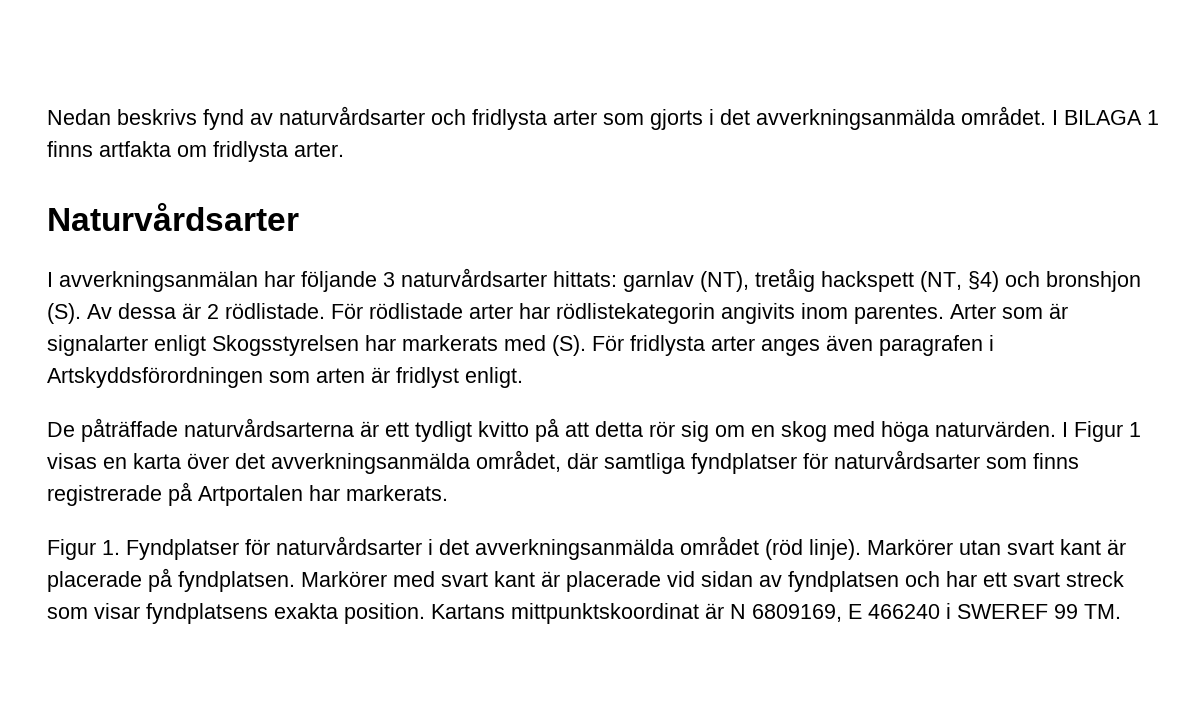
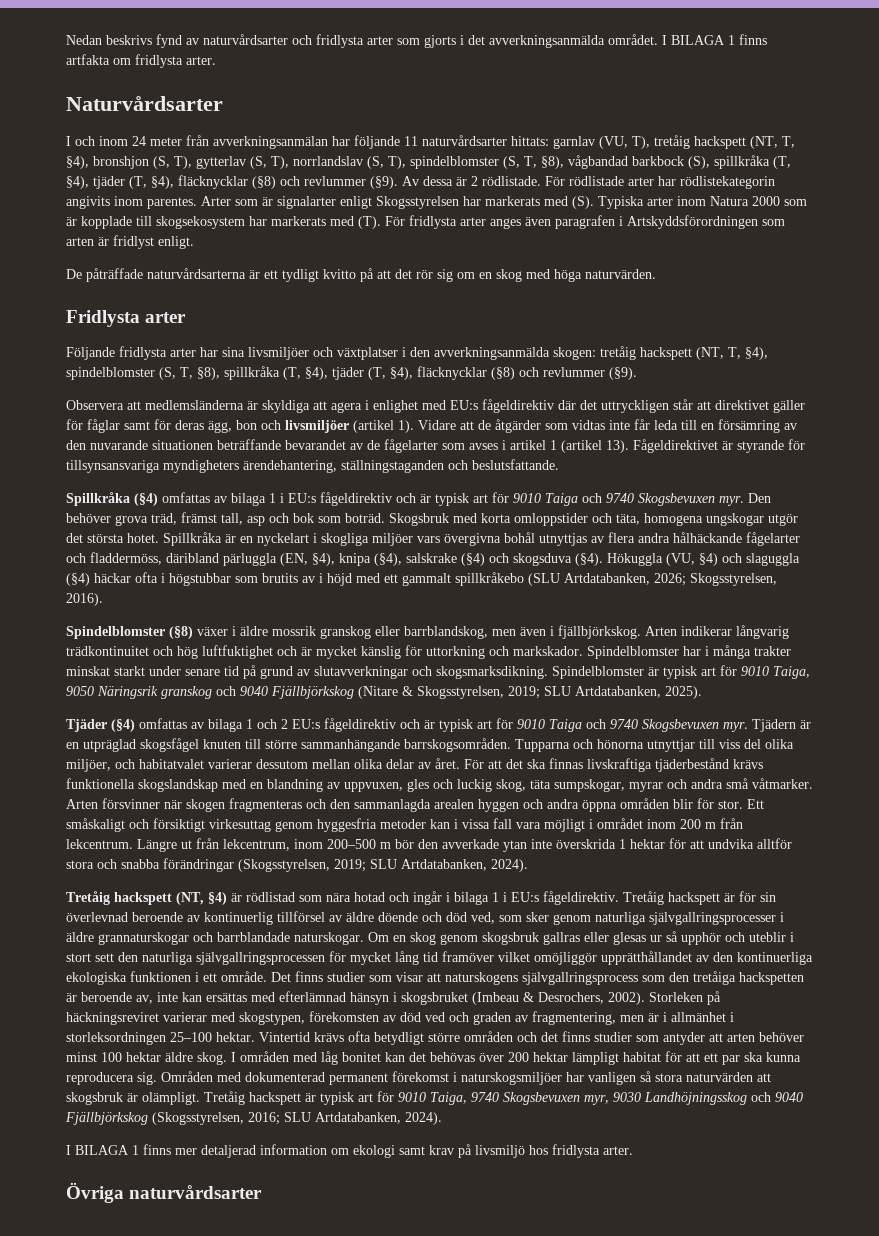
(53, 279) none -> [75,135,209,146] och inom 24 meter från
[383,272,395,287] 3 -> [404,136,418,146] 11
[700,268,1141,292] [47,303,81,324] (NT), tretåig hackspett (NT, §4) och bronshjon (S). -> [599,135,795,149] [66,155,791,169] [66,175,398,189] (VU, T), tretåig hackspett (NT, T, §4), bronshjon (S, T), gytterlav (S, T), norrlandslav (S, T), spindelblomster (S, T, §8), vågbandad barkbock (S), spillkråka (T, §4), tjäder (T, §4), fläcknycklar (§8) och revlummer (§9).
(586, 345) none -> [598,196,807,209] [66,216,381,229] Typiska arter inom Natura 2000 som är kopplade till skogsekosystem har markerats med (T).
[595,421,643,437] detta -> [395,269,412,279] det
[1062,421,1141,442] [47,450,1079,474] [47,482,448,506] [47,536,1126,560] [47,568,1124,592] [47,603,1121,624] I Figur 1 visas en karta över det avverkningsanmälda området, där samtliga fyndplatser för naturvårdsarter som finns registrerade på Artportalen har markerats. // Figur 1. Fyndplatser för naturvårdsarter i det avverkningsanmälda området (röd linje). Markörer utan svart kant är placerade på fyndplatsen. Markörer med svart kant är placerade vid sidan av fyndplatsen och har ett svart streck som visar fyndplatsens exakta position. Kartans mittpunktskoordinat är N 6809169, E 466240 i SWEREF 99 TM. -> [66,310,187,327] [66,346,768,360] [66,366,637,380] [66,399,805,413] [66,419,797,433] [66,439,805,453] [66,459,559,473] [66,492,771,506] [66,512,798,526] [66,532,800,546] [66,552,800,566] [66,572,777,586] [66,593,103,606] [66,625,789,639] [66,645,791,659] [66,665,810,679] [66,686,702,699] [66,718,811,732] [66,738,794,752] [66,758,763,772] [66,778,813,792] [66,798,764,812] [66,818,743,832] [66,838,792,852] [66,858,528,872] [66,891,776,905] [66,911,784,925] [66,931,794,945] [66,951,813,965] [66,971,804,985] [66,991,721,1005] [66,1011,734,1025] [66,1031,804,1045] [66,1051,801,1065] [66,1071,771,1085] [66,1091,803,1105] [65,1112,442,1125] [66,1144,633,1158] [66,1182,263,1203] // Fridlysta arter // Följande fridlysta arter har sina livsmiljöer och växtplatser i den avverkningsanmälda skogen: tretåig hackspett (NT, T, §4), spindelblomster (S, T, §8), spillkråka (T, §4), tjäder (T, §4), fläcknycklar (§8) och revlummer (§9). // Observera att medlemsländerna är skyldiga att agera i enlighet med EU:s fågeldirektiv där det uttryckligen står att direktivet gäller för fåglar samt för deras ägg, bon och livsmiljöer (artikel 1). Vidare att de åtgärder som vidtas inte får leda till en försämring av den nuvarande situationen beträffande bevarandet av de fågelarter som avses i artikel 1 (artikel 13). Fågeldirektivet är styrande för tillsynsansvariga myndigheters ärendehantering, ställningstaganden och beslutsfattande. // Spillkråka (§4) omfattas av bilaga 1 i EU:s fågeldirektiv och är typisk art för 9010 Taiga och 9740 Skogsbevuxen myr. Den behöver grova träd, främst tall, asp och bok som boträd. Skogsbruk med korta omloppstider och täta, homogena ungskogar utgör det största hotet. Spillkråka är en nyckelart i skogliga miljöer vars övergivna bohål utnyttjas av flera andra hålhäckande fågelarter och fladdermöss, däribland pärluggla (EN, §4), knipa (§4), salskrake (§4) och skogsduva (§4). Hökuggla (VU, §4) och slaguggla (§4) häckar ofta i högstubbar som brutits av i höjd med ett gammalt spillkråkebo (SLU Artdatabanken, 2026; Skogsstyrelsen, 2016). // Spindelblomster (§8) växer i äldre mossrik granskog eller barrblandskog, men även i fjällbjörkskog. Arten indikerar långvarig trädkontinuitet och hög luftfuktighet och är mycket känslig för uttorkning och markskador. Spindelblomster har i många trakter minskat starkt under senare tid på grund av slutavverkningar och skogsmarksdikning. Spindelblomster är typisk art för 9010 Taiga, 9050 Näringsrik granskog och 9040 Fjällbjörkskog (Nitare & Skogsstyrelsen, 2019; SLU Artdatabanken, 2025). // Tjäder (§4) omfattas av bilaga 1 och 2 EU:s fågeldirektiv och är typisk art för 9010 Taiga och 9740 Skogsbevuxen myr. Tjädern är en utpräglad skogsfågel knuten till större sammanhängande barrskogsområden. Tupparna och hönorna utnyttjar till viss del olika miljöer, och habitatvalet varierar dessutom mellan olika delar av året. För att det ska finnas livskraftiga tjäderbestånd krävs funktionella skogslandskap med en blandning av uppvuxen, gles och luckig skog, täta sumpskogar, myrar och andra små våtmarker. Arten försvinner när skogen fragmenteras och den sammanlagda arealen hyggen och andra öppna områden blir för stor. Ett småskaligt och försiktigt virkesuttag genom hyggesfria metoder kan i vissa fall vara möjligt i området inom 200 m från lekcentrum. Längre ut från lekcentrum, inom 200–500 m bör den avverkade ytan inte överskrida 1 hektar för att undvika alltför stora och snabba förändringar (Skogsstyrelsen, 2019; SLU Artdatabanken, 2024). // Tretåig hackspett (NT, §4) är rödlistad som nära hotad och ingår i bilaga 1 i EU:s fågeldirektiv. Tretåig hackspett är för sin överlevnad beroende av kontinuerlig tillförsel av äldre döende och död ved, som sker genom naturliga självgallringsprocesser i äldre grannaturskogar och barrblandade naturskogar. Om en skog genom skogsbruk gallras eller glesas ur så upphör och uteblir i stort sett den naturliga självgallringsprocessen för mycket lång tid framöver vilket omöjliggör upprätthållandet av den kontinuerliga ekologiska funktionen i ett område. Det finns studier som visar att naturskogens självgallringsprocess som den tretåiga hackspetten är beroende av, inte kan ersättas med efterlämnad hänsyn i skogsbruket (Imbeau & Desrochers, 2002). Storleken på häckningsreviret varierar med skogstypen, förekomsten av död ved och graden av fragmentering, men är i allmänhet i storleksordningen 25–100 hektar. Vintertid krävs ofta betydligt större områden och det finns studier som antyder att arten behöver minst 100 hektar äldre skog. I områden med låg bonitet kan det behövas över 200 hektar lämpligt habitat för att ett par ska kunna reproducera sig. Områden med dokumenterad permanent förekomst i naturskogsmiljöer har vanligen så stora naturvärden att skogsbruk är olämpligt. Tretåig hackspett är typisk art för 9010 Taiga, 9740 Skogsbevuxen myr, 9030 Landhöjningsskog och 9040 Fjällbjörkskog (Skogsstyrelsen, 2016; SLU Artdatabanken, 2024). // I BILAGA 1 finns mer detaljerad information om ekologi samt krav på livsmiljö hos fridlysta arter. // Övriga naturvårdsarter

